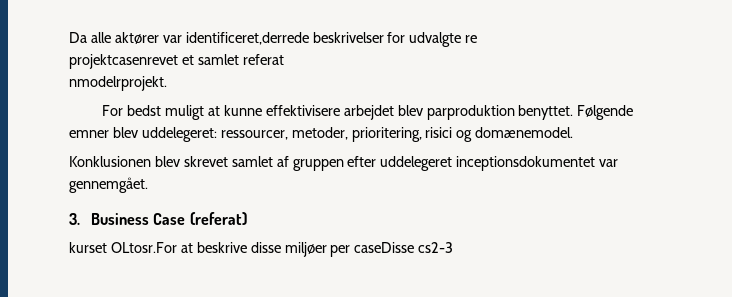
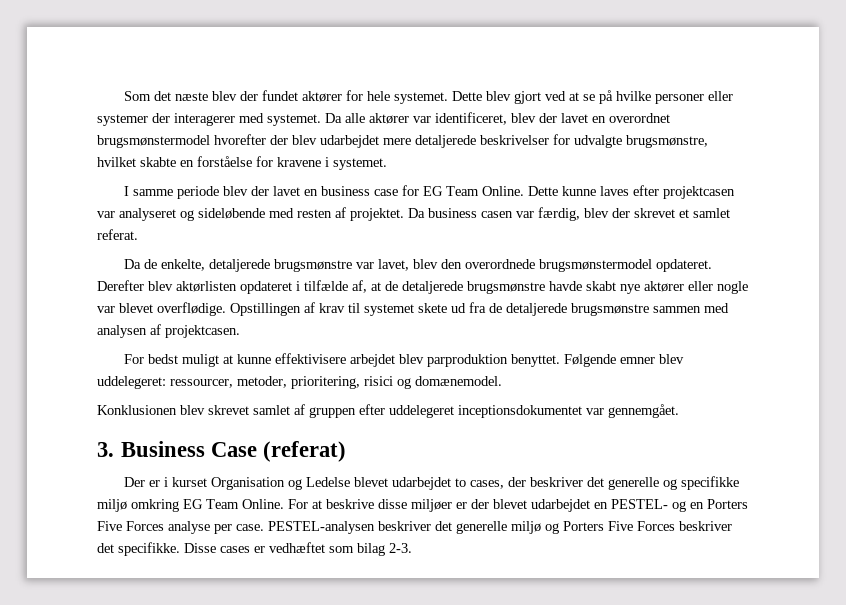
[69,32,478,47] [69,54,284,69] [69,76,167,91] Da alle aktører var identificeret,derrede beskrivelser for udvalgte re // projektcasenrevet et samlet referat // nmodelrprojekt. -> [123,90,733,104] [97,112,670,126] [97,134,708,148] [97,156,387,170] [123,185,735,199] [97,207,730,221] [97,229,138,240] [123,259,712,272] [97,280,748,294] [97,302,729,316] [97,324,240,338] Som det næste blev der fundet aktører for hele systemet. Dette blev gjort ved at se på hvilke personer eller systemer der interagerer med systemet. Da alle aktører var identificeret, blev der lavet en overordnet brugsmønstermodel hvorefter der blev udarbejdet mere detaljerede beskrivelser for udvalgte brugsmønstre, hvilket skabte en forståelse for kravene i systemet. // I samme periode blev der lavet en business case for EG Team Online. Dette kunne laves efter projektcasen var analyseret og sideløbende med resten af projektet. Da business casen var færdig, blev der skrevet et samlet referat. // Da de enkelte, detaljerede brugsmønstre var lavet, blev den overordnede brugsmønstermodel opdateret. Derefter blev aktørlisten opdateret i tilfælde af, at de detaljerede brugsmønstre havde skabt nye aktører eller nogle var blevet overflødige. Opstillingen af krav til systemet skete ud fra de detaljerede brugsmønstre sammen med analysen af projektcasen.
[69,242,454,257] kurset OLtosr.For at beskrive disse miljøer per caseDisse cs2-3 -> [123,476,739,490] [97,499,748,512] [97,521,732,534] [97,542,412,556] Der er i kurset Organisation og Ledelse blevet udarbejdet to cases, der beskriver det generelle og specifikke miljø omkring EG Team Online. For at beskrive disse miljøer er der blevet udarbejdet en PESTEL- og en Porters Five Forces analyse per case. PESTEL-analysen beskriver det generelle miljø og Porters Five Forces beskriver det specifikke. Disse cases er vedhæftet som bilag 2-3.

